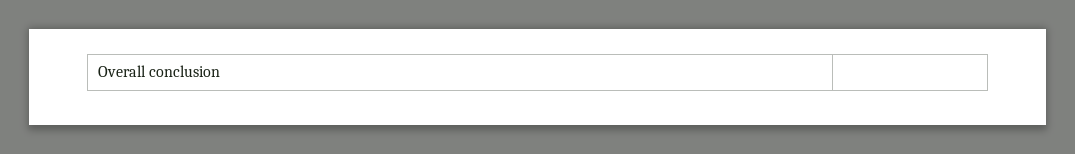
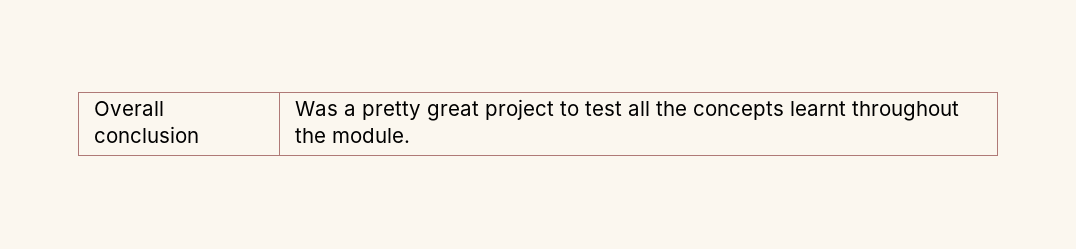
(221, 71) none -> [295,99,960,121] [295,128,411,143] Was a pretty great project to test all the concepts learnt throughout the module.

